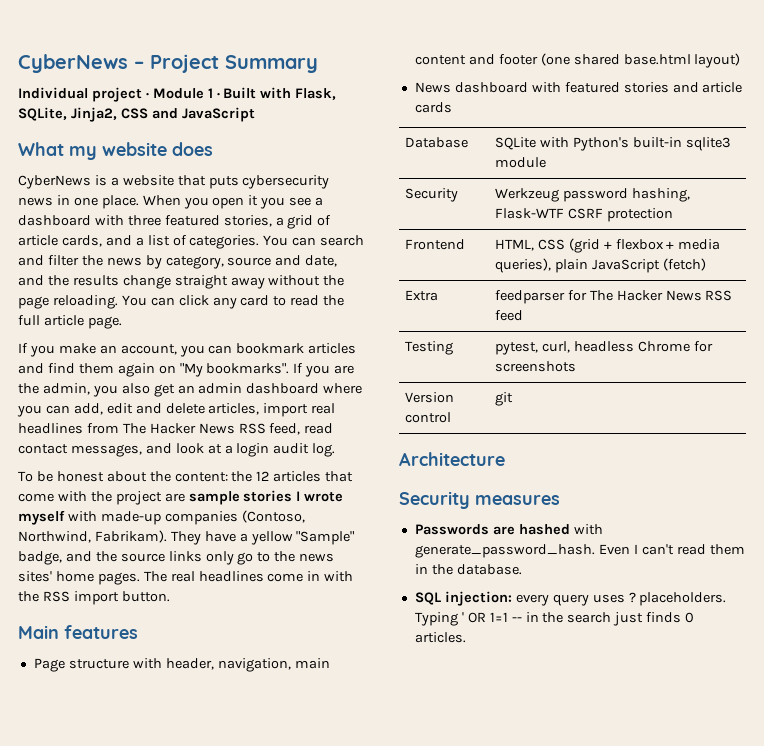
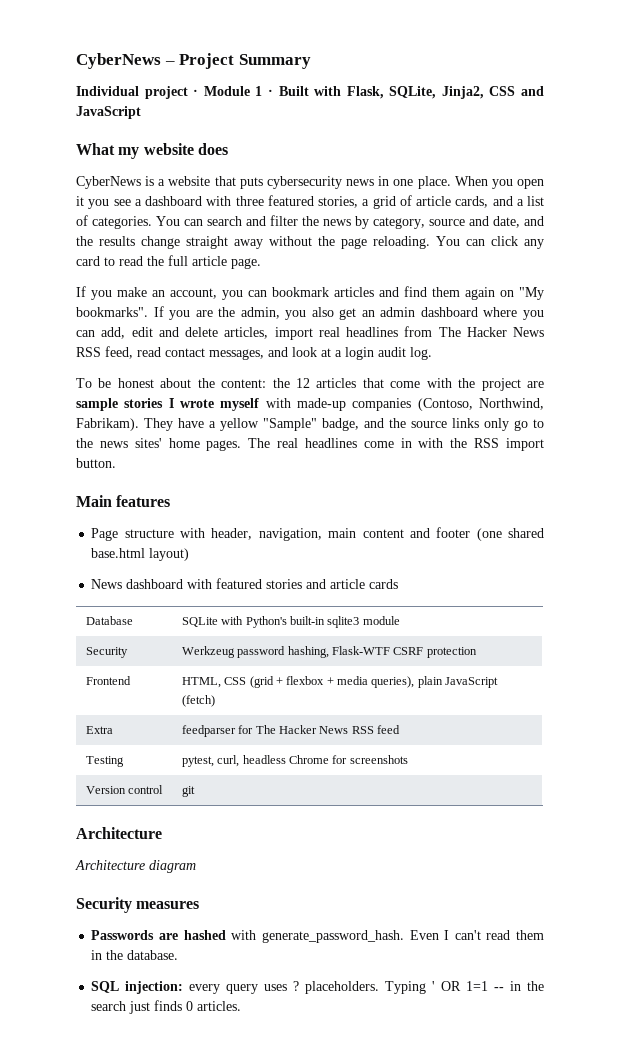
(505, 459) none -> [75,860,196,873] // Architecture diagram

